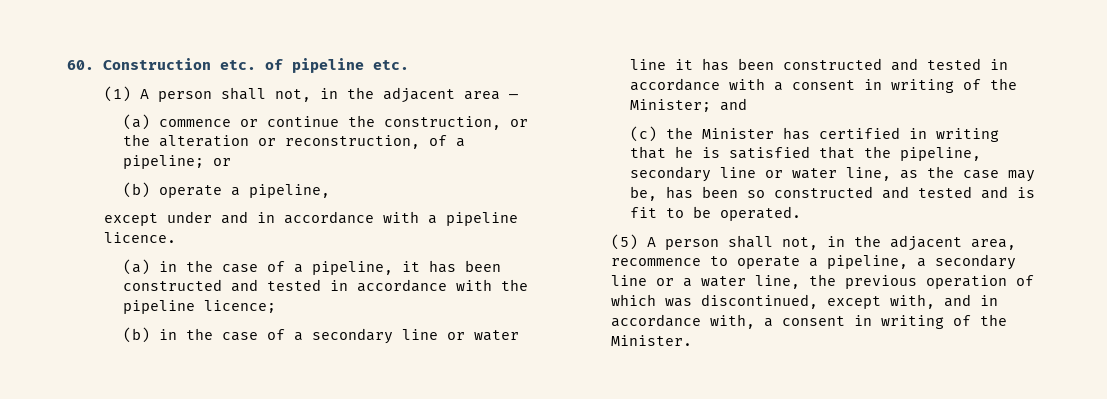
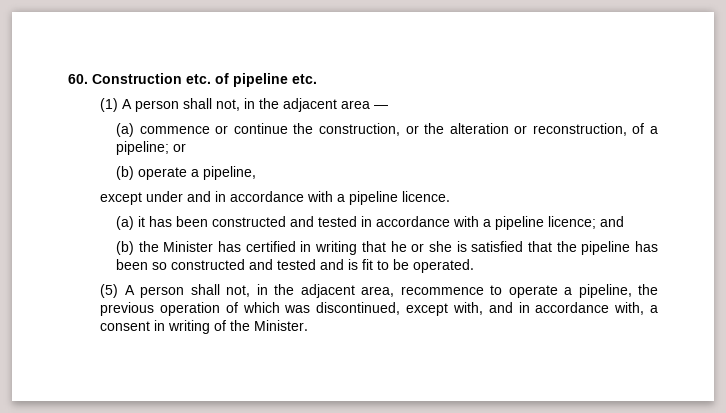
[158,260,501,275] [122,279,528,292] [122,300,276,314] [122,327,519,344] [629,59,666,70] in the case of a pipeline, it has been constructed and tested in accordance with the pipeline licence; // (b) in the case of a secondary line or water line -> (135, 223) none
[791,78,1017,93] [629,99,711,112] consent in writing of the Minister; -> [495,216,597,230] pipeline licence;
[629,126,657,142] (c) -> [116,241,135,255] (b)
(693, 152) none -> [411,241,452,252] or she
[899,147,981,161] [629,166,1035,182] [629,186,657,201] pipeline, secondary line or water line, as the case may be, -> [581,241,631,255] pipeline
[917,254,1017,270] [611,275,801,289] a secondary line or a water line, -> (632, 291) none

